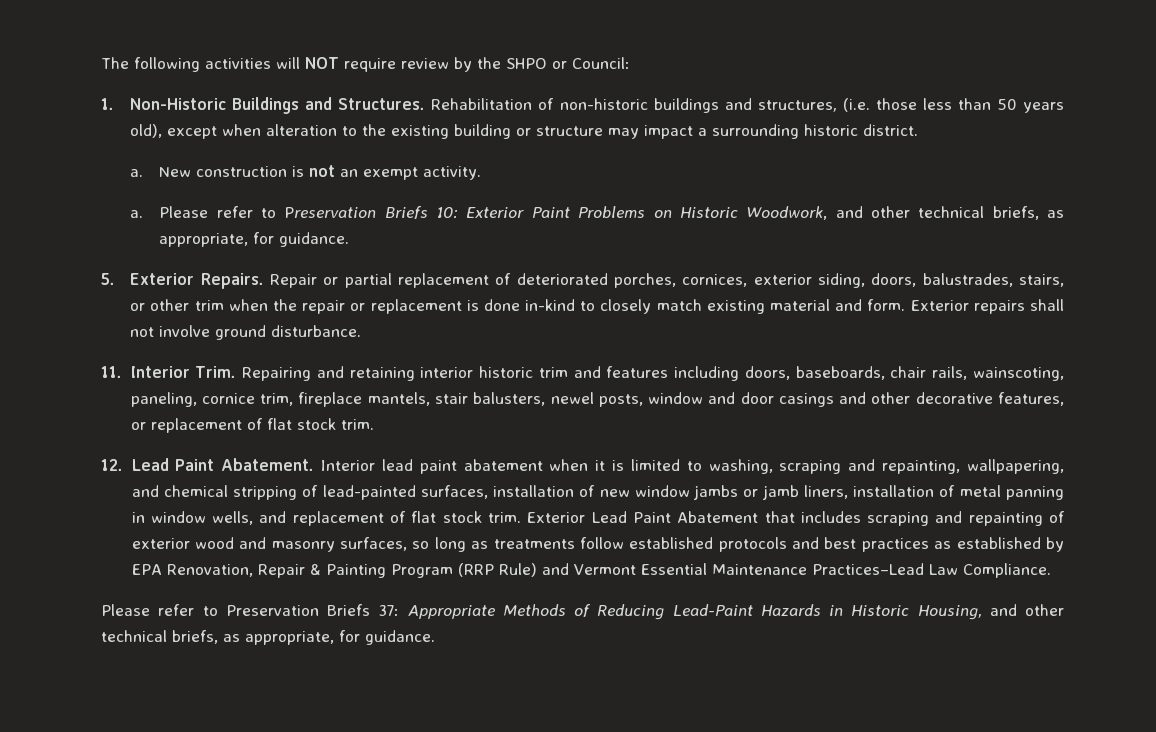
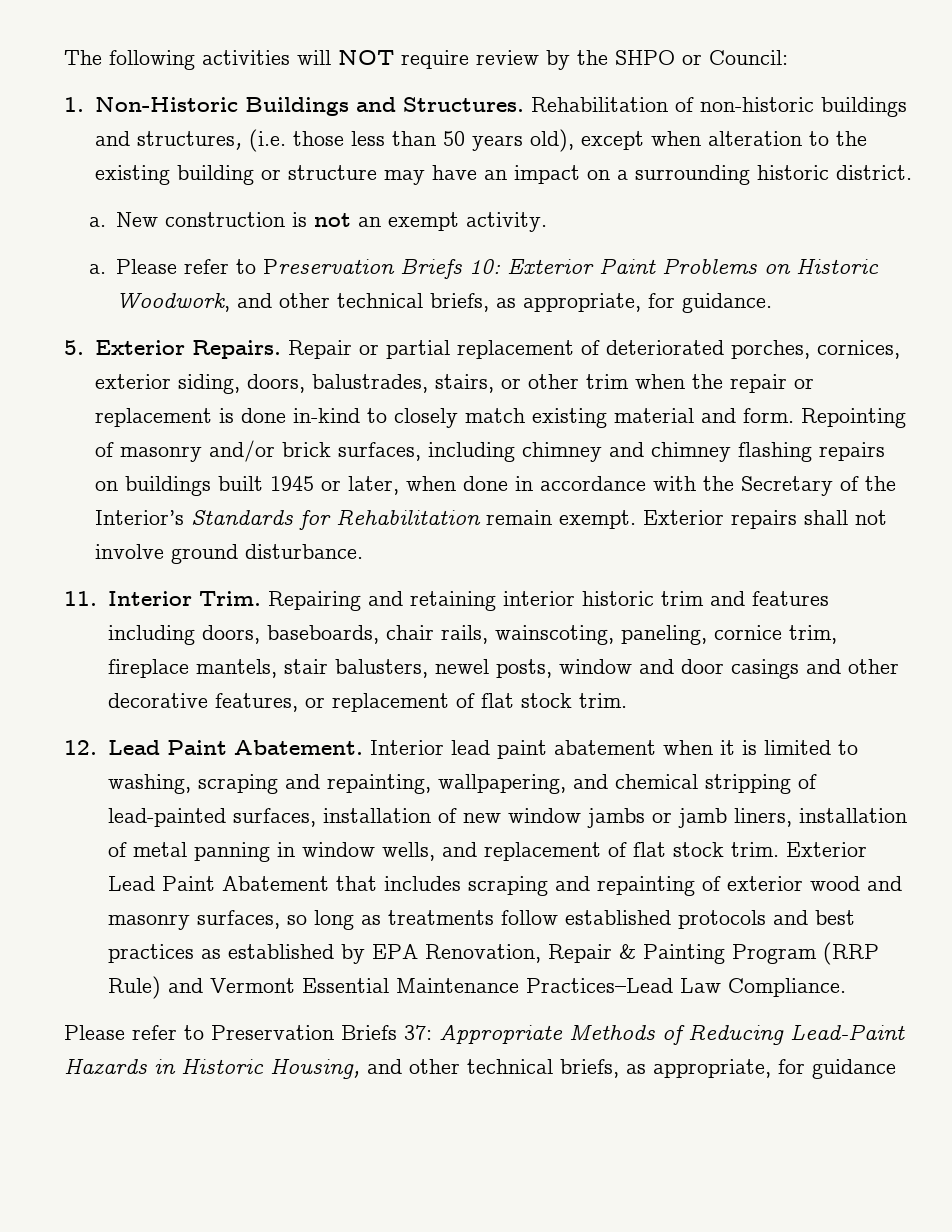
[644,125,694,139] impact -> [431,165,610,184] have an impact on
(906, 305) none -> [800,408,906,428] [94,440,885,462] [94,476,896,496] [94,509,636,530] Repointing of masonry and/or brick surfaces, including chimney and chimney flashing repairs on buildings built 1945 or later, when done in accordance with the Secretary of the Interior’s Standards for Rehabilitation remain exempt.
[365,630,436,645] guidance. -> [811,1059,896,1079] guidance

